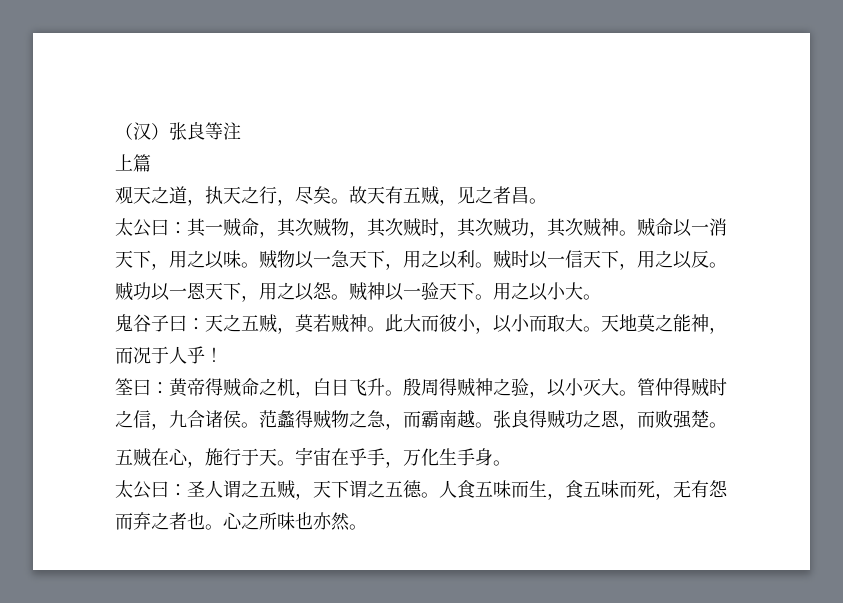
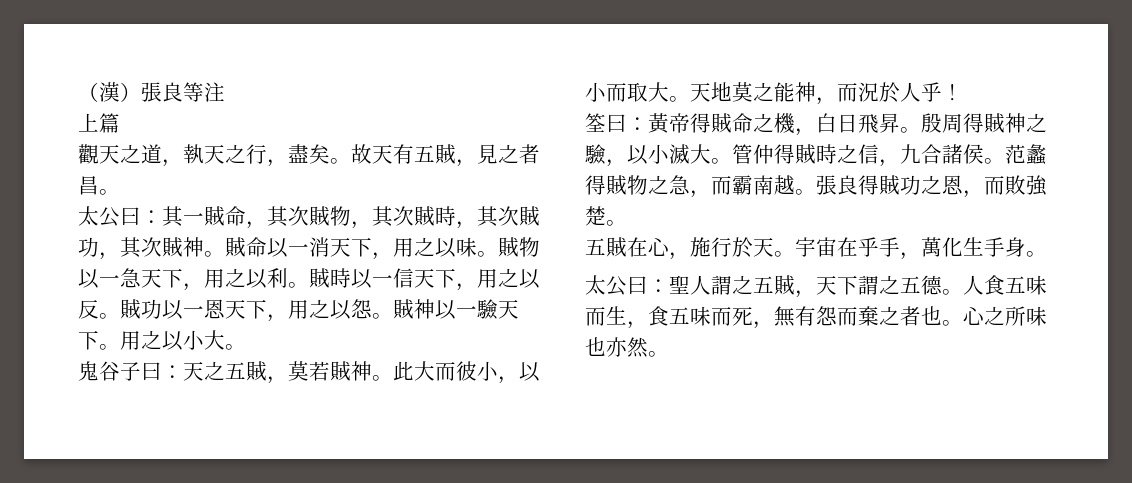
[133,122,187,140] 汉）张 -> [99,82,162,102] 漢）張
[115,186,133,204] 观 -> [78,144,99,164] 觀
[205,186,223,204] 执 -> [183,144,204,164] 執
[295,186,313,205] 尽 -> [288,144,309,163] 盡
[421,186,475,206] 贼，见 -> [435,144,498,167] 賊，見
[223,218,241,237] 贼 -> [204,206,225,226] 賊
[313,218,331,237] 贼 -> [309,206,330,226] 賊
[403,218,655,238] 贼时，其次贼功，其次贼神。贼 -> [414,206,540,229] [78,237,246,260] 賊時，其次賊功，其次賊神。賊
[259,250,277,269] 贼 -> [498,237,519,257] 賊
[493,250,529,269] 贼时 -> [309,268,351,288] 賊時
[115,282,133,301] 贼 -> [120,299,141,319] 賊
[349,282,439,301] 贼神以一验 -> [393,299,498,320] 賊神以一驗
[259,314,349,334] 贼，莫若贼 -> [246,361,351,384] 賊，莫若賊
[133,346,169,364] 况于 -> [858,82,900,103] 況於
[169,378,601,398] 黄帝得贼命之机，白日飞升。殷周得贼神之验，以小灭 -> [648,113,1047,136] [584,144,690,167] 黃帝得賊命之機，白日飛昇。殷周得賊神之驗，以小滅
[691,378,727,397] 贼时 -> [795,144,837,164] 賊時
[205,410,223,428] 诸 -> [942,144,963,164] 諸
[313,410,331,429] 贼 -> [606,175,627,195] 賊
[493,410,565,429] 张良得贼 -> [816,175,900,195] 張良得賊
[655,410,692,429] 败强 -> [1005,175,1047,196] 敗強
[133,448,151,467] 贼 -> [606,237,627,257] 賊
[241,448,259,466] 于 -> [732,237,753,258] 於
[403,449,421,466] 万 -> [921,237,942,257] 萬
[187,480,367,500] 圣人谓之五贼，天下谓 -> [669,275,879,298] 聖人謂之五賊，天下謂
[673,480,728,498] [115,512,151,530] 无有怨而弃 -> [774,306,879,327] 無有怨而棄

